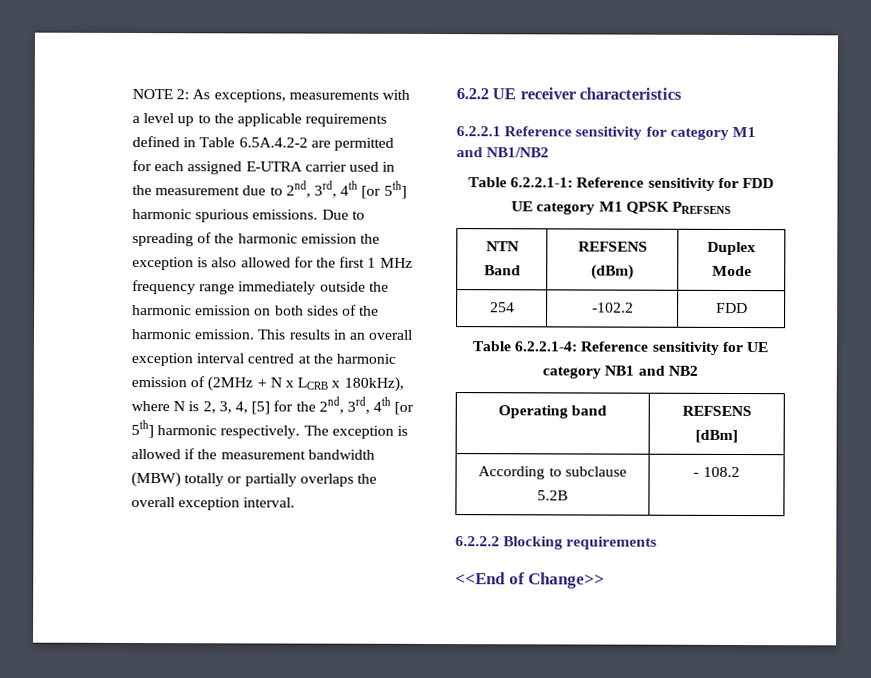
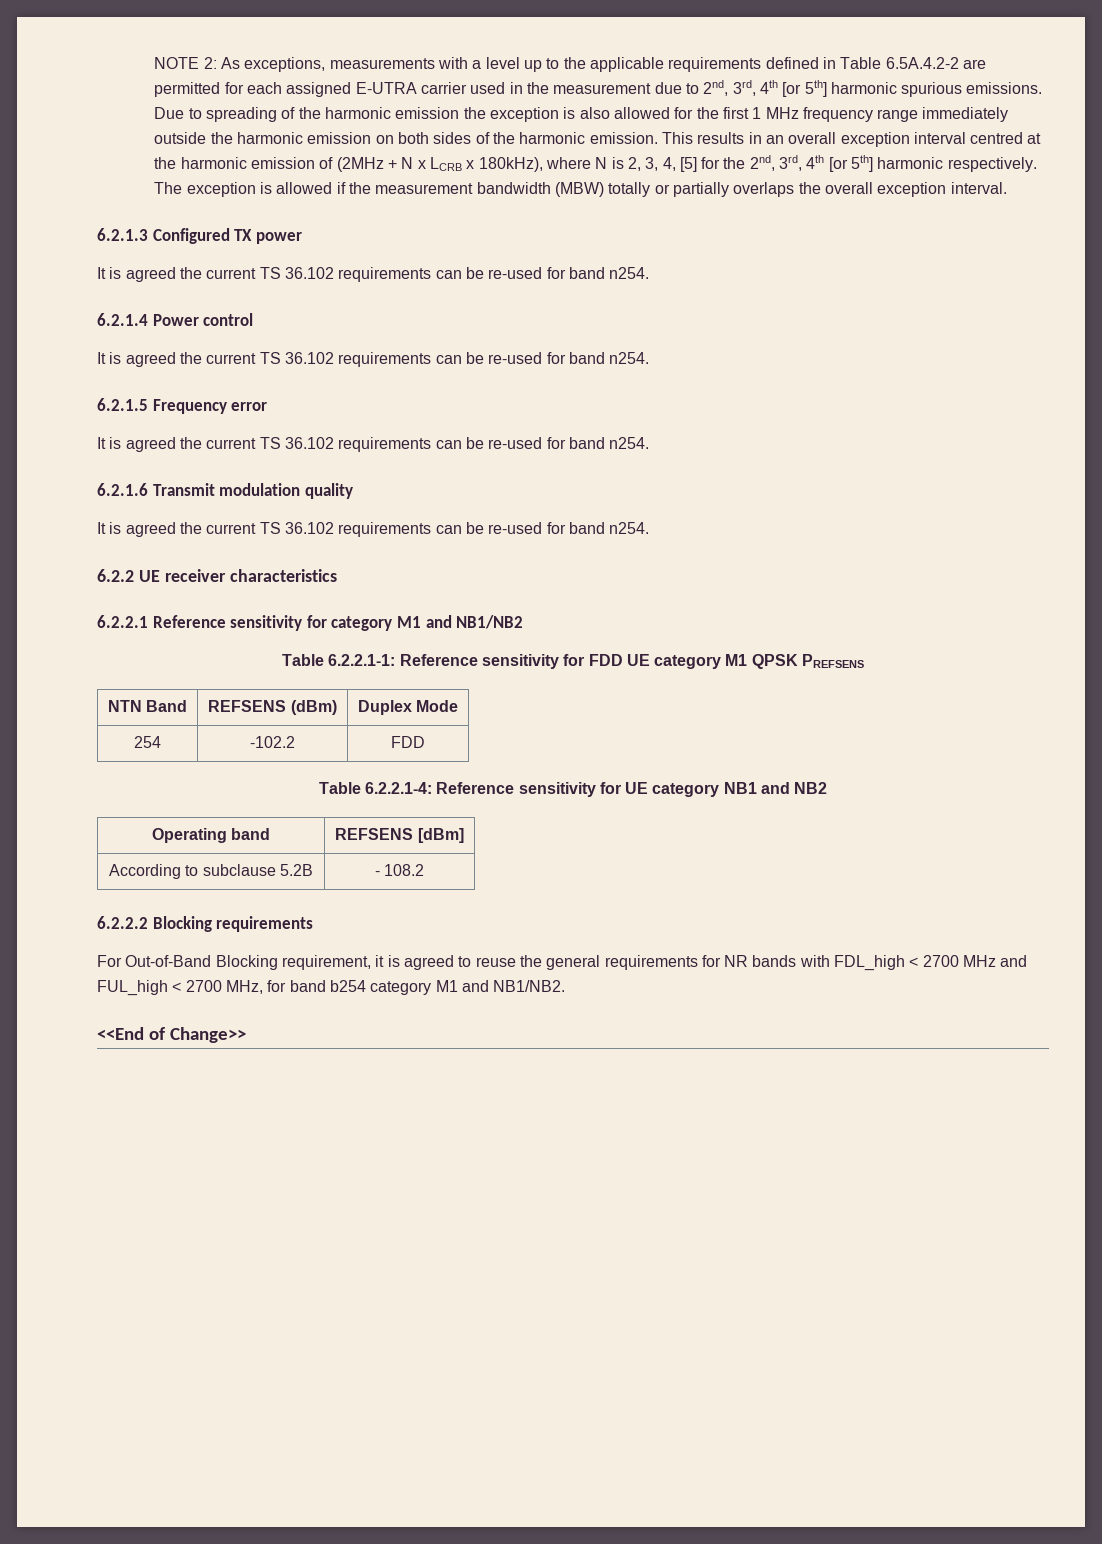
(296, 502) none -> [97,228,302,244] [97,267,650,282] [97,313,254,326] [97,352,650,367] [97,398,268,414] [97,437,650,452] [97,483,353,499] [97,522,650,537] // 6.2.1.3 Configured TX power // It is agreed the current TS 36.102 requirements can be re-used for band n254. // 6.2.1.4 Power control // It is agreed the current TS 36.102 requirements can be re-used for band n254. // 6.2.1.5 Frequency error // It is agreed the current TS 36.102 requirements can be re-used for band n254. // 6.2.1.6 Transmit modulation quality // It is agreed the current TS 36.102 requirements can be re-used for band n254.
(658, 543) none -> [97,955,1028,971] [97,980,566,996] // For Out-of-Band Blocking requirement, it is agreed to reuse the general requirements for NR bands with FDL_high < 2700 MHz and FUL_high < 2700 MHz, for band b254 category M1 and NB1/NB2.

